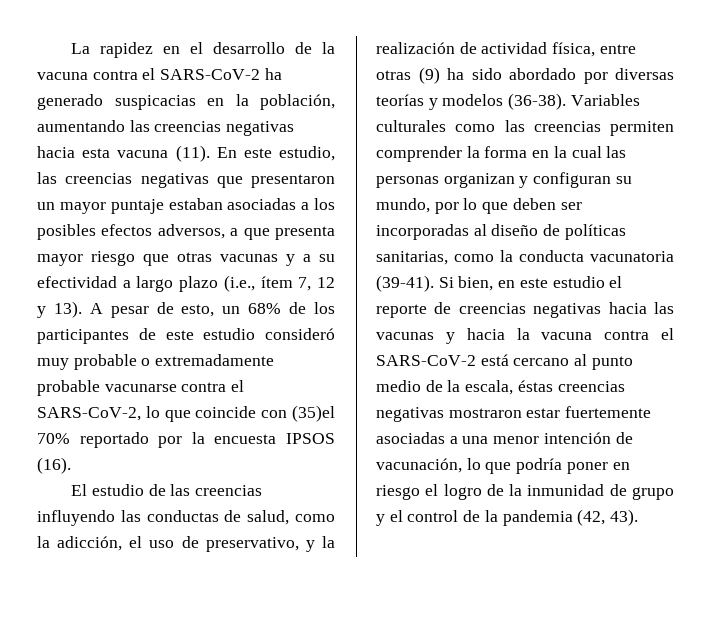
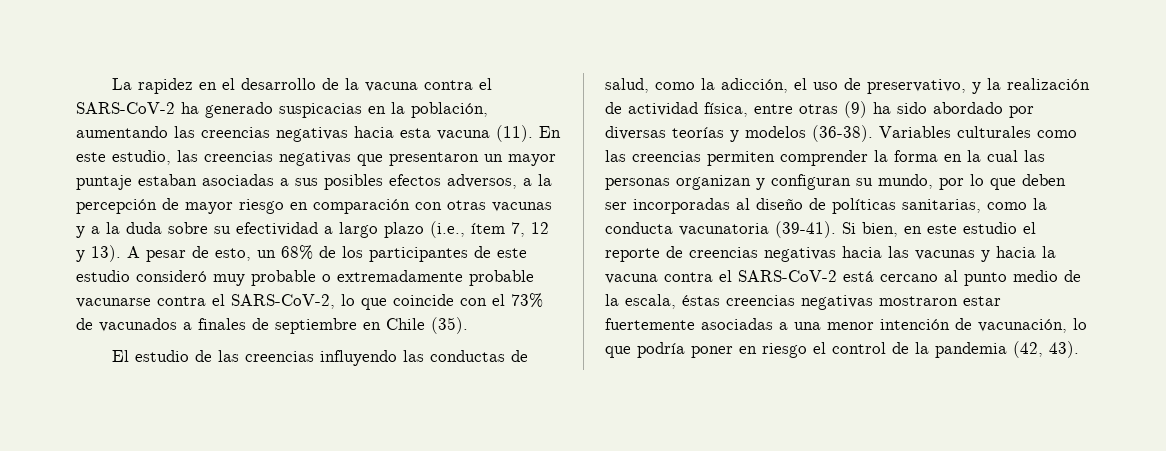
[314,198,335,210] los -> [295,178,318,186] sus
[243,226,335,240] [37,251,169,266] que presenta mayor riesgo que -> [538,174,552,186] [76,198,442,214] la percepción de mayor riesgo en comparación con
(311, 258) none -> [106,222,208,234] la duda sobre
[292,405,335,422] [37,432,335,448] [37,457,71,474] (35)el 70% reportado por la encuesta IPSOS (16). -> [492,293,543,308] [76,317,468,334] el 73% de vacunados a finales de septiembre en Chile (35).
[443,484,674,500] [376,510,403,526] logro de la inmunidad de grupo y el -> (826, 348) none

